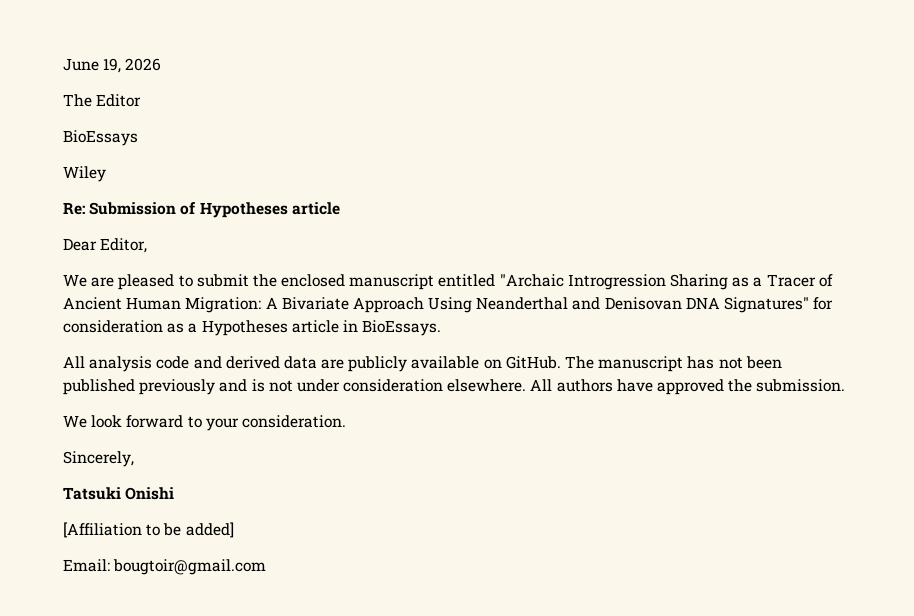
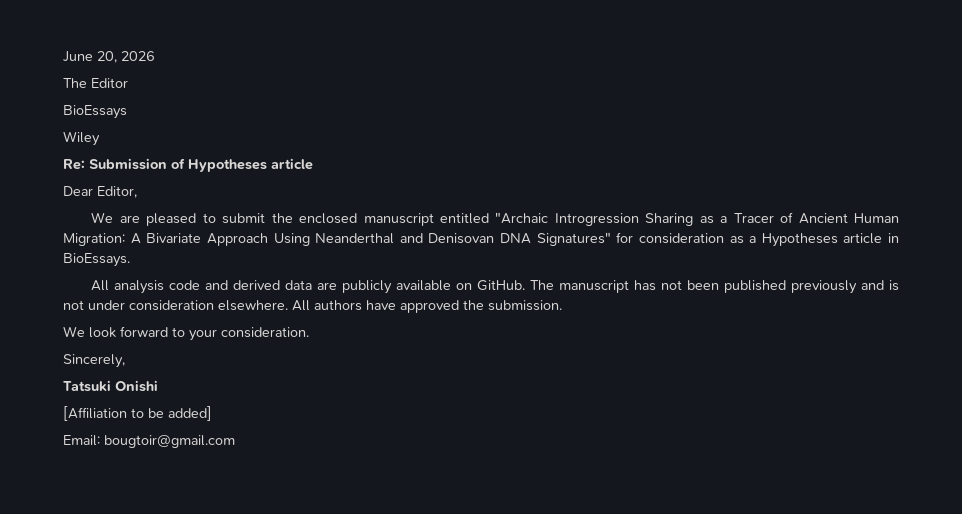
[103,58,122,73] 19, -> [97,51,117,63] 20,

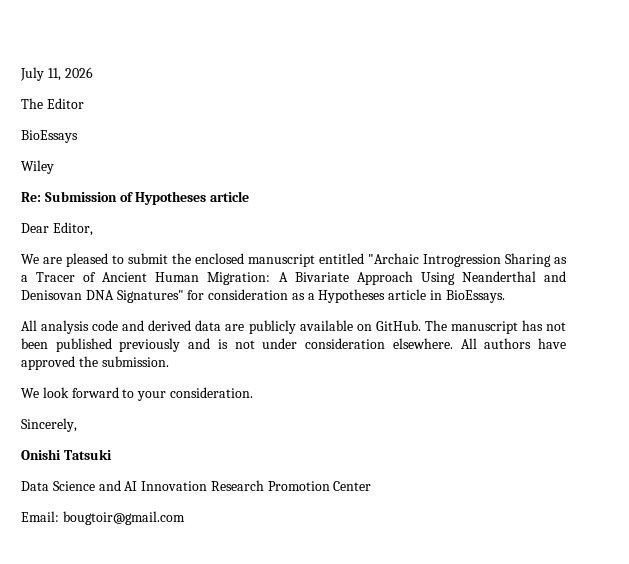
[63,51,117,63] June 20, -> [20,67,61,81] July 11,
(125, 361) none -> [21,449,61,460] Onishi
[115,380,158,392] [63,406,212,421] Onishi // [Affiliation to be added] -> [21,480,372,491] // Data Science and AI Innovation Research Promotion Center

